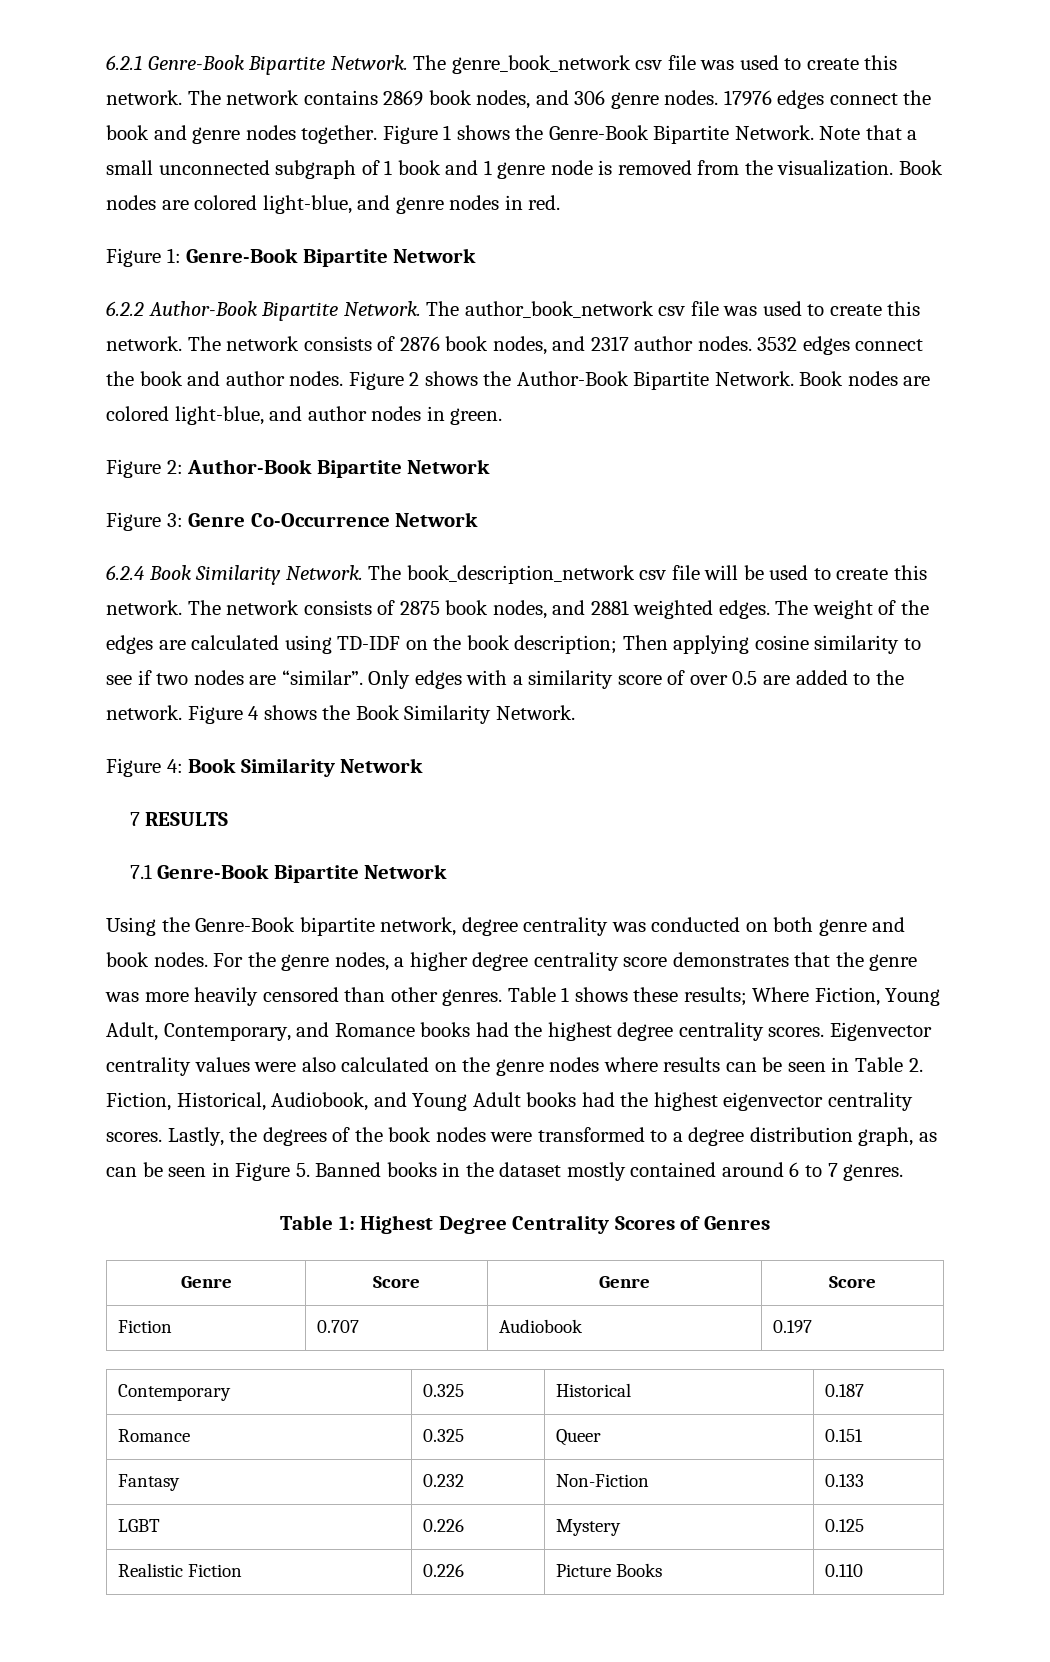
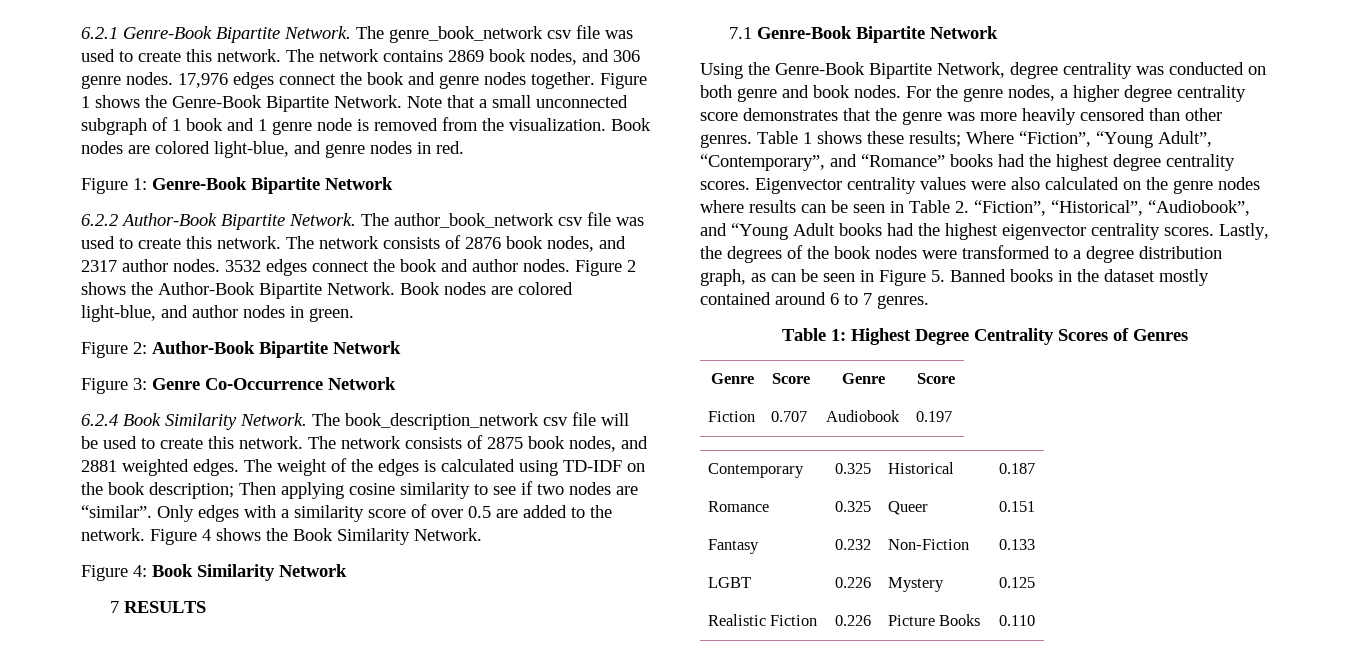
[723,90,772,106] 17976 -> [178,73,228,88] 17,976
[158,640,186,650] are -> [424,460,436,472] is
[299,917,457,936] bipartite network, -> [869,62,1005,79] Bipartite Network,
[814,987,941,1006] [106,1022,415,1041] Fiction, Young Adult, Contemporary, and Romance -> [1019,131,1212,148] [700,154,945,171] “Fiction”, “Young Adult”, “Contemporary”, and “Romance”
[106,1092,468,1111] Fiction, Historical, Audiobook, and Young -> [974,200,1250,216] [700,223,788,240] “Fiction”, “Historical”, “Audiobook”, and “Young

